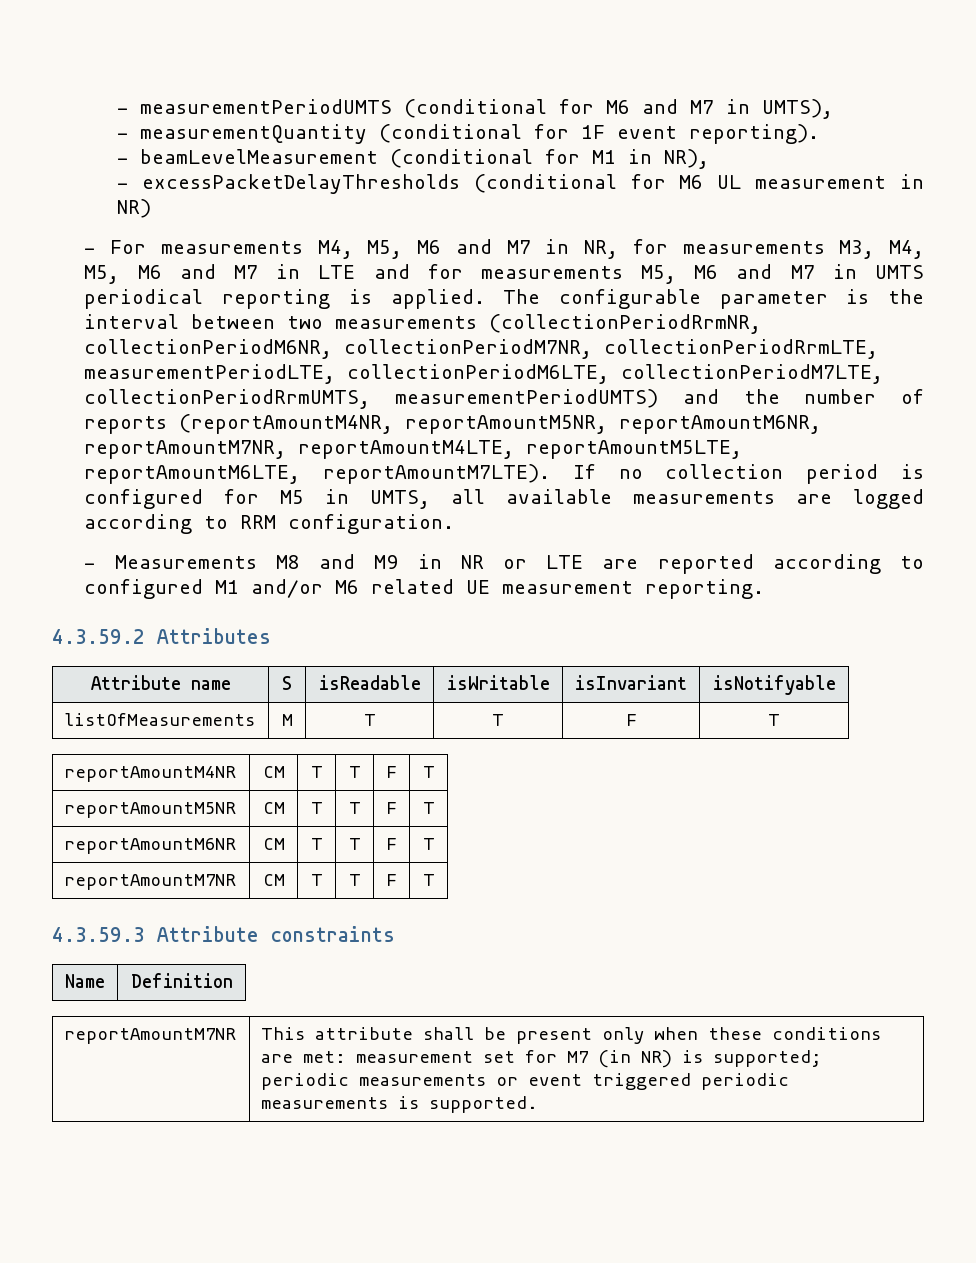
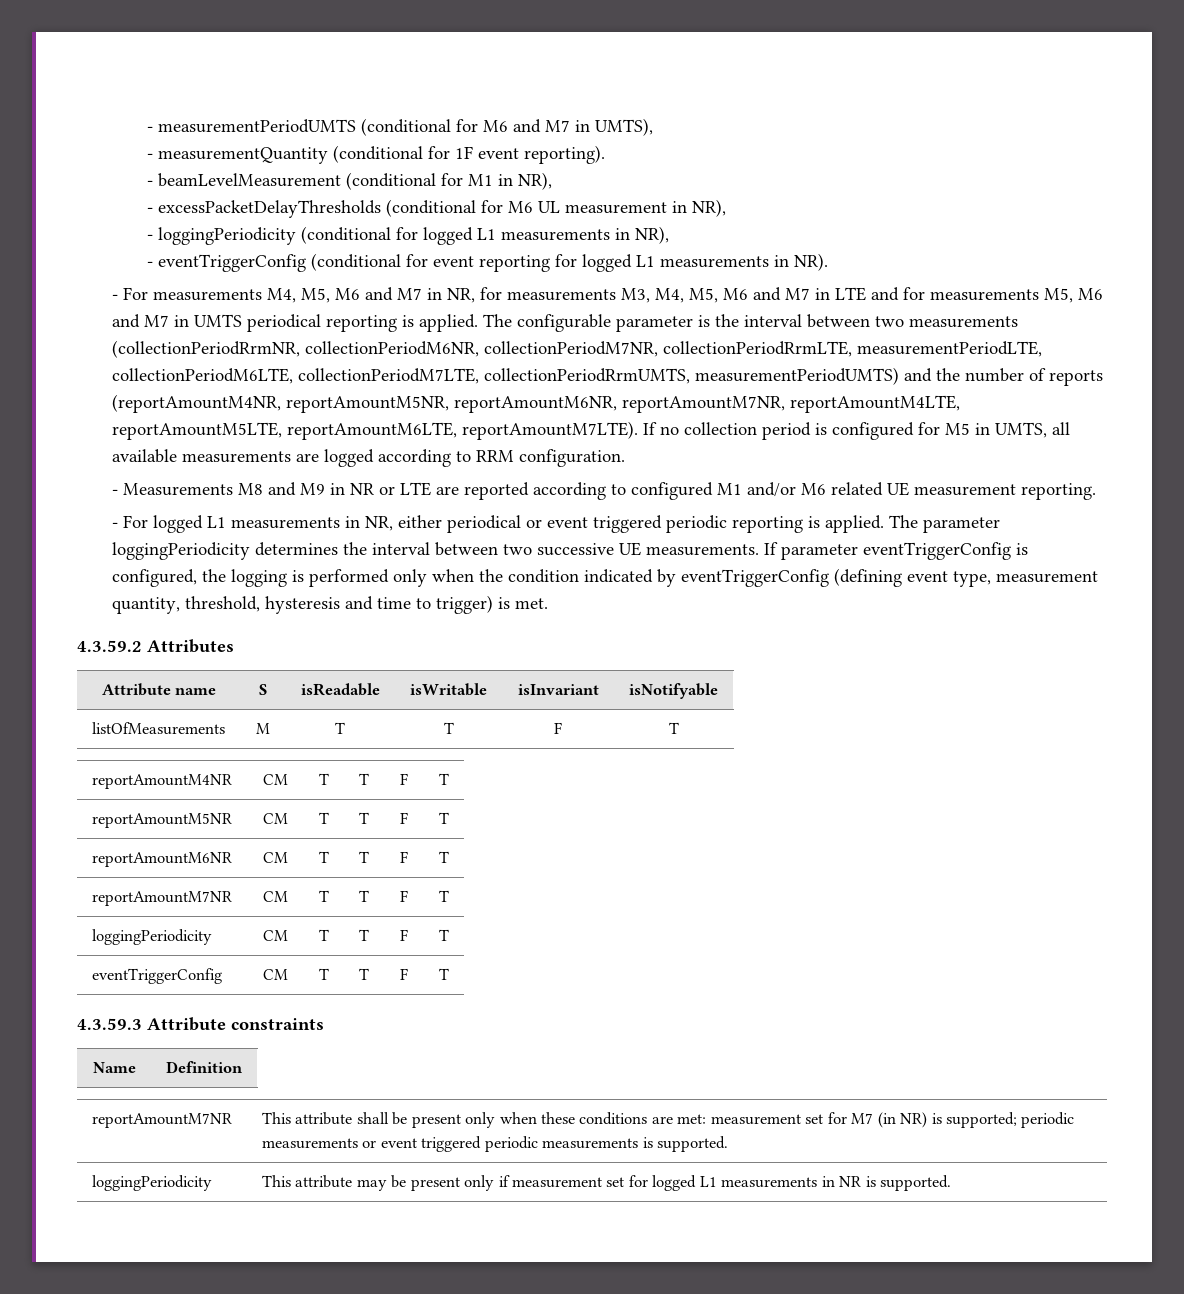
[116,199,151,218] NR) -> [692,199,727,217] [147,226,670,245] [147,253,829,272] NR), // - loggingPeriodicity (conditional for logged L1 measurements in NR), // - eventTriggerConfig (conditional for event reporting for logged L1 measurements in NR).
(765, 589) none -> [112,515,1001,533] [112,542,1029,560] [112,568,1099,587] [112,595,549,614] // - For logged L1 measurements in NR, either periodical or event triggered periodic reporting is applied. The parameter loggingPeriodicity determines the interval between two successive UE measurements. If parameter eventTriggerConfig is configured, the logging is performed only when the condition indicated by eventTriggerConfig (defining event type, measurement quantity, threshold, hysteresis and time to trigger) is met.
(435, 880) none -> [91,929,212,945] [263,930,288,941] [318,929,329,941] [359,929,369,941] [400,929,408,941] [438,929,449,941] [91,968,222,984] [263,969,288,980] [318,968,329,980] [359,968,369,980] [400,968,408,980] [438,968,449,980] // loggingPeriodicity | CM | T | T | F | T // eventTriggerConfig | CM | T | T | F | T
(539, 1104) none -> [91,1175,212,1191] [261,1175,952,1191] // loggingPeriodicity | This attribute may be present only if measurement set for logged L1 measurements in NR is supported.

